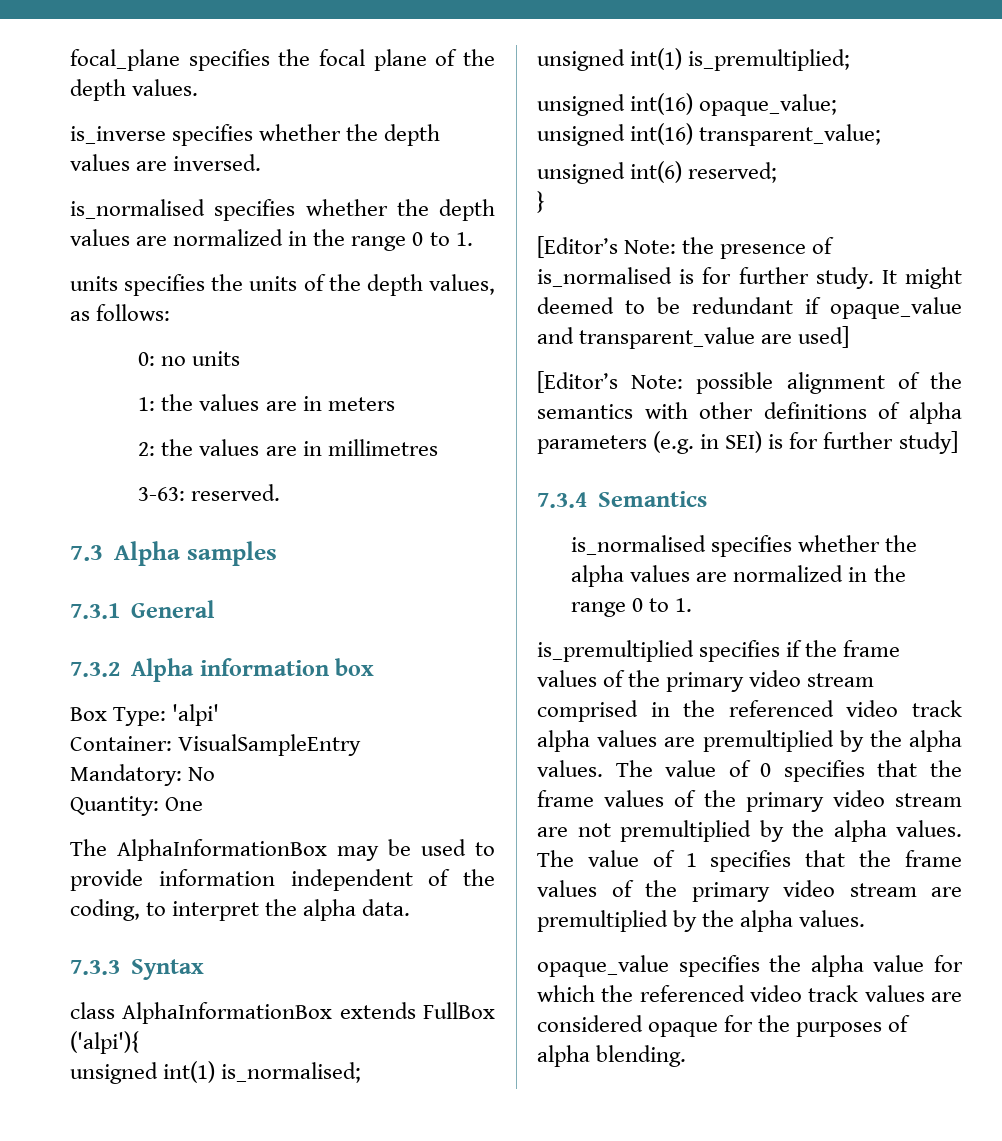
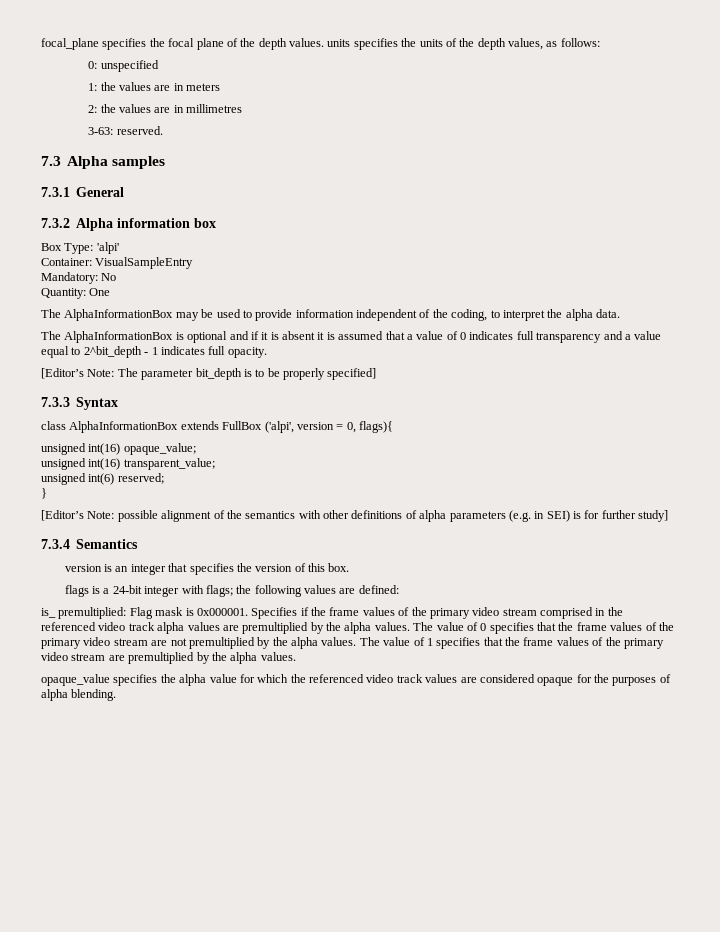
[70,124,441,146] [70,154,262,171] [70,199,495,221] [70,229,473,251] // is_inverse specifies whether the depth values are inversed. // is_normalised specifies whether the depth values are normalized in the range 0 to 1. // -> (324, 42) none
[161,351,241,366] no units -> [100,60,159,72] unspecified
(411, 907) none -> [41,331,662,343] [41,346,267,358] [41,368,377,380] // The AlphaInformationBox is optional and if it is absent it is assumed that a value of 0 indicates full transparency and a value equal to 2^bit_depth - 1 indicates full opacity. // [Editor’s Note: The parameter bit_depth is to be properly specified]
[70,1031,139,1054] [70,1061,362,1084] [537,48,851,71] ('alpi'){ // unsigned int(1) is_normalised; // unsigned int(1) is_premultiplied; -> [264,421,393,433] ('alpi', version = 0, flags){
[537,236,835,259] [537,267,962,289] [537,297,962,319] [537,326,850,349] // [Editor’s Note: the presence of is_normalised is for further study. It might deemed to be redundant if opaque_value and transparent_value are used] -> (47, 493) none
[571,535,918,557] [571,565,906,587] [571,598,693,617] [537,640,781,662] is_normalised specifies whether the alpha values are normalized in the range 0 to 1. // is_premultiplied specifies -> [64,563,350,575] [64,585,399,597] [41,607,298,619] version is an integer that specifies the version of this box. // flags is a 24-bit integer with flags; the following values are defined: // is_ premultiplied: Flag mask is 0x000001. Specifies

